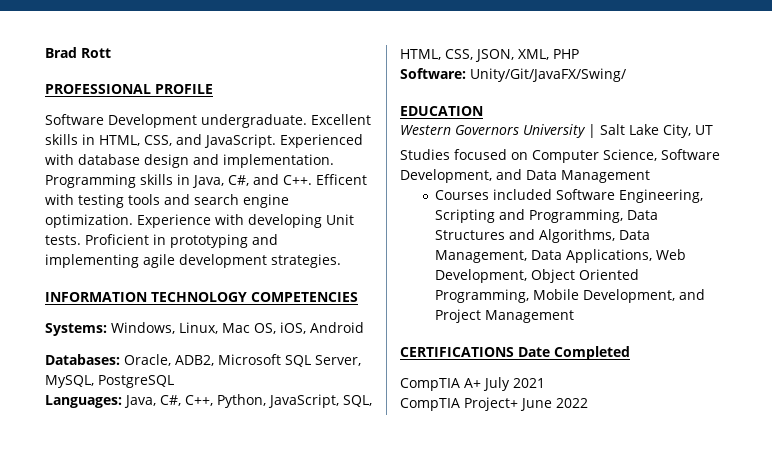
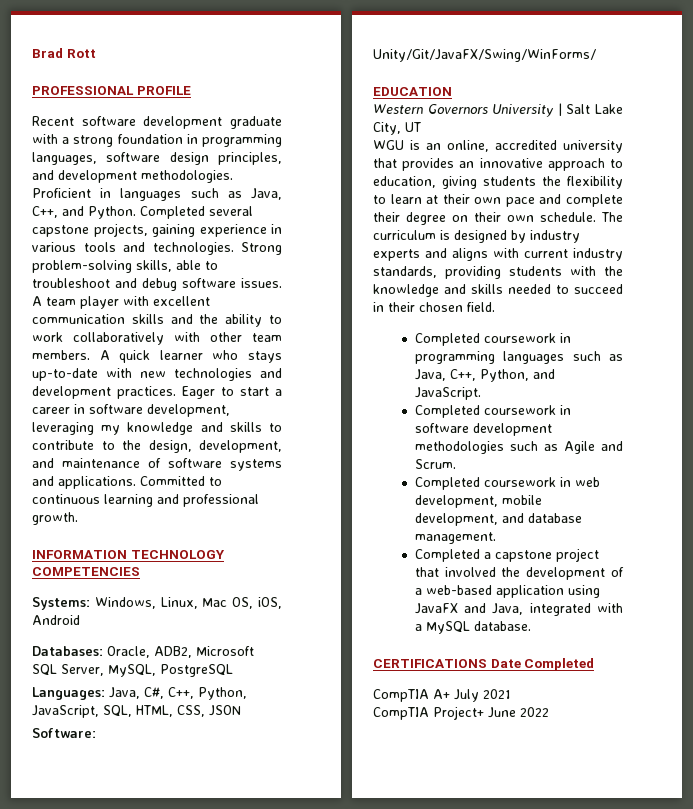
[45,114,371,128] [45,134,363,148] [45,154,334,168] [45,174,367,188] [45,194,289,208] [45,214,354,228] [45,234,278,248] [45,254,341,268] Software Development undergraduate. Excellent skills in HTML, CSS, and JavaScript. Experienced with database design and implementation. Programming skills in Java, C#, and C++. Efficent with testing tools and search engine optimization. Experience with developing Unit tests. Proficient in prototyping and implementing agile development strategies. -> [32,116,282,129] [32,134,282,147] [32,152,282,165] [32,170,233,183] [32,188,282,201] [32,206,253,219] [32,223,282,237] [32,242,282,255] [32,260,218,273] [32,278,282,291] [32,296,210,309] [32,314,283,327] [32,332,282,345] [32,350,282,363] [32,368,282,381] [32,386,282,399] [32,404,230,417] [32,422,282,435] [32,440,282,453] [32,458,282,471] [32,476,222,489] [32,494,259,507] [32,512,78,525] Recent software development graduate with a strong foundation in programming languages, software design principles, and development methodologies. Proficient in languages such as Java, C++, and Python. Completed several capstone projects, gaining experience in various tools and technologies. Strong problem-solving skills, able to troubleshoot and debug software issues. A team player with excellent communication skills and the ability to work collaboratively with other team members. A quick learner who stays up-to-date with new technologies and development practices. Eager to start a career in software development, leveraging my knowledge and skills to contribute to the design, development, and maintenance of software systems and applications. Committed to continuous learning and professional growth.
[475,49,579,62] JSON, XML, PHP -> [209,705,241,716] JSON
[470,68,626,82] Unity/Git/JavaFX/Swing/ -> [373,49,596,62] Unity/Git/JavaFX/Swing/WinForms/
[400,149,720,163] [400,169,650,183] [435,189,704,203] [435,209,659,223] [435,229,651,243] [435,249,687,263] [435,269,640,283] [435,289,706,303] [435,309,575,323] Studies focused on Computer Science, Software Development, and Data Management // Courses included Software Engineering, Scripting and Programming, Data Structures and Algorithms, Data Management, Data Applications, Web Development, Object Oriented Programming, Mobile Development, and Project Management -> [373,140,623,153] [373,158,623,171] [373,176,623,189] [373,194,623,207] [373,212,623,225] [373,230,580,243] [373,248,623,261] [373,266,623,279] [373,284,623,297] [373,302,495,312] [414,333,571,346] [414,351,623,364] [414,369,555,382] [414,387,481,400] [414,405,571,418] [414,423,552,436] [414,441,623,454] [414,459,456,469] [414,477,600,490] [414,495,542,508] [414,513,582,526] [414,532,496,544] [414,548,599,562] [414,567,624,580] [414,585,600,598] [414,603,623,616] [414,621,531,634] WGU is an online, accredited university that provides an innovative approach to education, giving students the flexibility to learn at their own pace and complete their degree on their own schedule. The curriculum is designed by industry experts and aligns with current industry standards, providing students with the knowledge and skills needed to succeed in their chosen field. // Completed coursework in programming languages such as Java, C++, Python, and JavaScript. // Completed coursework in software development methodologies such as Agile and Scrum. // Completed coursework in web development, mobile development, and database management. // Completed a capstone project that involved the development of a web-based application using JavaFX and Java, integrated with a MySQL database.

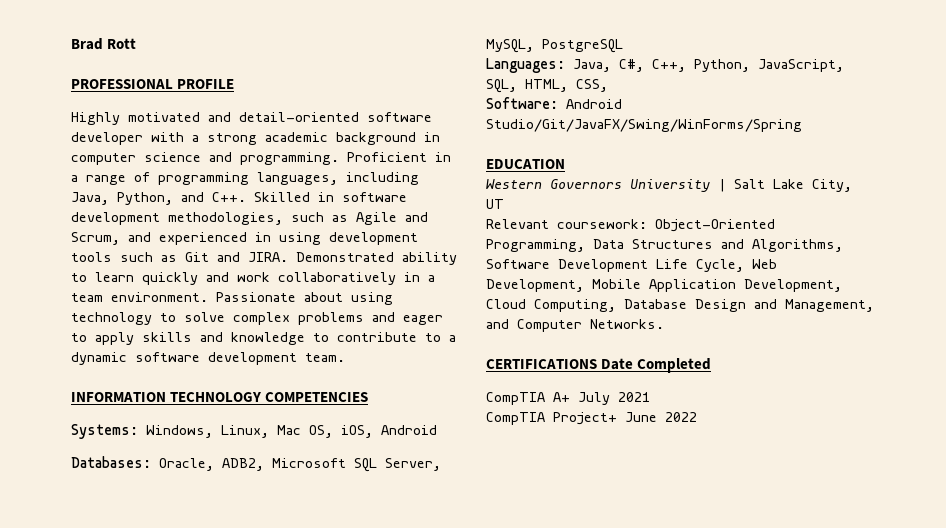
[32,116,282,129] [32,134,282,147] [32,152,282,165] [32,170,233,183] [32,188,282,201] [32,206,253,219] [32,223,282,237] [32,242,282,255] [32,260,218,273] [32,278,282,291] [32,296,210,309] [32,314,283,327] [32,332,282,345] [32,350,282,363] [32,368,282,381] [32,386,282,399] [32,404,230,417] [32,422,282,435] [32,440,282,453] [32,458,282,471] [32,476,222,489] [32,494,259,507] [32,512,78,525] Recent software development graduate with a strong foundation in programming languages, software design principles, and development methodologies. Proficient in languages such as Java, C++, and Python. Completed several capstone projects, gaining experience in various tools and technologies. Strong problem-solving skills, able to troubleshoot and debug software issues. A team player with excellent communication skills and the ability to work collaboratively with other team members. A quick learner who stays up-to-date with new technologies and development practices. Eager to start a career in software development, leveraging my knowledge and skills to contribute to the design, development, and maintenance of software systems and applications. Committed to continuous learning and professional growth. -> [71,112,432,125] [71,132,440,145] [71,152,451,165] [71,172,419,185] [71,192,407,205] [71,212,428,225] [71,232,418,245] [71,252,457,265] [71,272,435,285] [71,292,393,305] [71,312,443,325] [71,332,456,345] [71,352,345,365] Highly motivated and detail-oriented software developer with a strong academic background in computer science and programming. Proficient in a range of programming languages, including Java, Python, and C++. Skilled in software development methodologies, such as Agile and Scrum, and experienced in using development tools such as Git and JIRA. Demonstrated ability to learn quickly and work collaboratively in a team environment. Passionate about using technology to solve complex problems and eager to apply skills and knowledge to contribute to a dynamic software development team.
[209,705,241,716] JSON -> (608, 85) none
[373,49,596,62] Unity/Git/JavaFX/Swing/WinForms/ -> [566,99,622,109] [486,119,802,132] Android Studio/Git/JavaFX/Swing/WinForms/Spring
[373,140,623,153] [373,158,623,171] [373,176,623,189] [373,194,623,207] [373,212,623,225] [373,230,580,243] [373,248,623,261] [373,266,623,279] [373,284,623,297] [373,302,495,312] [414,333,571,346] [414,351,623,364] [414,369,555,382] [414,387,481,400] [414,405,571,418] [414,423,552,436] [414,441,623,454] [414,459,456,469] [414,477,600,490] [414,495,542,508] [414,513,582,526] [414,532,496,544] [414,548,599,562] [414,567,624,580] [414,585,600,598] [414,603,623,616] [414,621,531,634] WGU is an online, accredited university that provides an innovative approach to education, giving students the flexibility to learn at their own pace and complete their degree on their own schedule. The curriculum is designed by industry experts and aligns with current industry standards, providing students with the knowledge and skills needed to succeed in their chosen field. // Completed coursework in programming languages such as Java, C++, Python, and JavaScript. // Completed coursework in software development methodologies such as Agile and Scrum. // Completed coursework in web development, mobile development, and database management. // Completed a capstone project that involved the development of a web-based application using JavaFX and Java, integrated with a MySQL database. -> [486,219,775,232] [486,239,843,252] [486,259,777,272] [486,279,842,292] [486,299,874,312] [486,319,664,332] Relevant coursework: Object-Oriented Programming, Data Structures and Algorithms, Software Development Life Cycle, Web Development, Mobile Application Development, Cloud Computing, Database Design and Management, and Computer Networks.

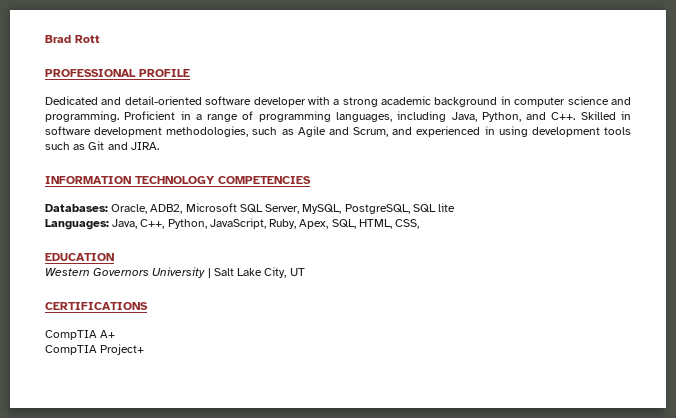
[71,112,200,125] Highly motivated -> [45,96,98,105] Dedicated
[296,252,457,265] [71,272,435,285] [71,292,393,305] [71,312,443,325] [71,332,456,345] [71,352,345,365] [71,392,369,402] [71,424,437,439] Demonstrated ability to learn quickly and work collaboratively in a team environment. Passionate about using technology to solve complex problems and eager to apply skills and knowledge to contribute to a dynamic software development team. // INFORMATION TECHNOLOGY COMPETENCIES // Systems: Windows, Linux, Mac OS, iOS, Android -> [45,176,311,184] // INFORMATION TECHNOLOGY COMPETENCIES
[542,39,623,53] PostgreSQL -> [344,203,456,214] PostgreSQL, SQL lite
[619,59,644,72] C#, -> (138, 224) none
(844, 65) none -> [269,219,329,229] Ruby, Apex,
[486,97,622,109] [486,119,802,132] // Software: Android Studio/Git/JavaFX/Swing/WinForms/Spring -> (420, 224) none
[486,219,775,232] [486,239,843,252] [486,259,777,272] [486,279,842,292] [486,299,874,312] [486,319,664,332] // Relevant coursework: Object-Oriented Programming, Data Structures and Algorithms, Software Development Life Cycle, Web Development, Mobile Application Development, Cloud Computing, Database Design and Management, and Computer Networks. -> (305, 272) none
[601,358,712,373] Date Completed -> (148, 306) none
[578,392,650,405] July 2021 -> (116, 334) none
[625,412,697,422] June 2022 -> (145, 349) none

